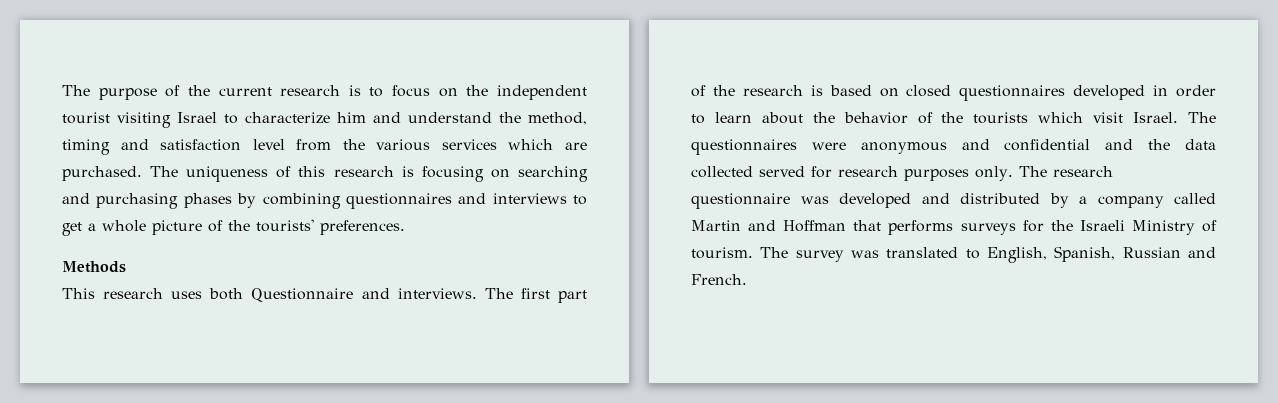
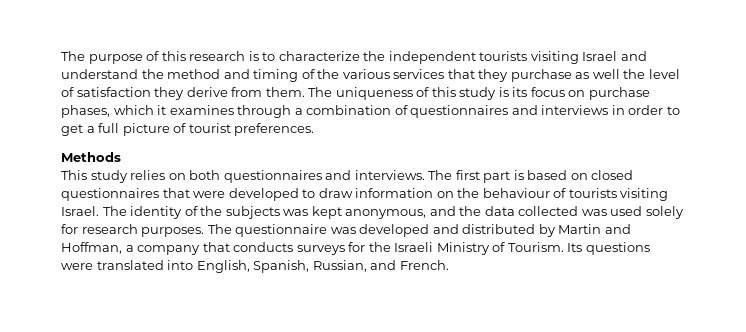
[187,85,272,96] the current -> [161,51,186,61] this
[392,85,458,97] focus on -> [278,51,360,61] characterize
[62,112,110,124] tourist -> [479,51,528,61] tourists
[224,112,587,125] [62,139,587,155] [62,166,588,182] [62,193,341,209] to characterize him and understand the method, timing and satisfaction level from the various services which are purchased. The uniqueness of this research is focusing on searching and purchasing phases by combining -> [620,51,647,61] [61,69,680,82] [61,87,650,100] [61,105,408,118] and understand the method and timing of the various services that they purchase as well the level of satisfaction they derive from them. The uniqueness of this study is its focus on purchase phases, which it examines through a combination of
(567, 198) none -> [611,105,664,115] in order
[102,220,146,232] whole -> [98,123,120,133] full
[228,219,314,232] the tourists' -> [188,123,231,133] tourist
[103,288,354,302] research uses both Questionnaire -> [90,170,322,183] study relies on both questionnaires
[691,85,803,97] of the research -> (511, 177) none
[1073,85,1216,100] [691,112,1216,124] [691,139,1216,155] [691,166,1113,181] developed in order to learn about the behavior of the tourists which visit Israel. The questionnaires were anonymous and confidential and the data collected served for research purposes only. The research -> [162,188,669,201] [61,206,684,219] [61,224,232,237] that were developed to draw information on the behaviour of tourists visiting Israel. The identity of the subjects was kept anonymous, and the data collected was used solely for research purposes. The
[1079,193,1216,208] [691,220,954,235] a company called Martin and Hoffman that performs -> [558,224,631,234] [61,242,294,255] Martin and Hoffman, a company that conducts
[691,247,980,262] tourism. The survey was translated to -> [507,242,650,255] [61,260,194,270] Tourism. Its questions were translated into
[1122,247,1181,258] Russian -> [312,260,367,272] Russian,

